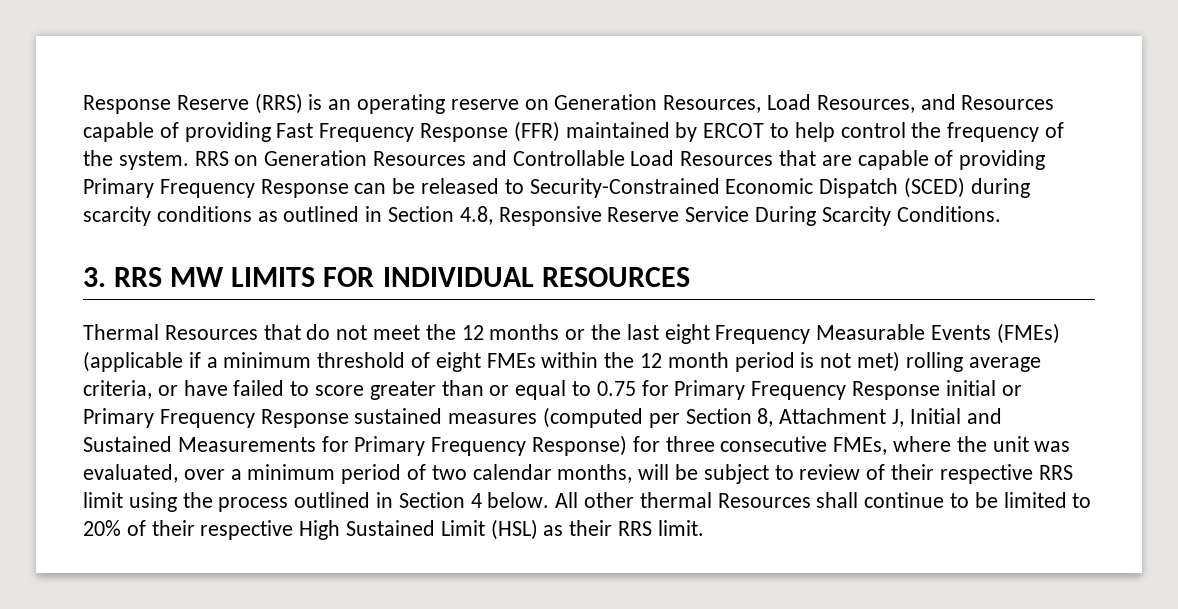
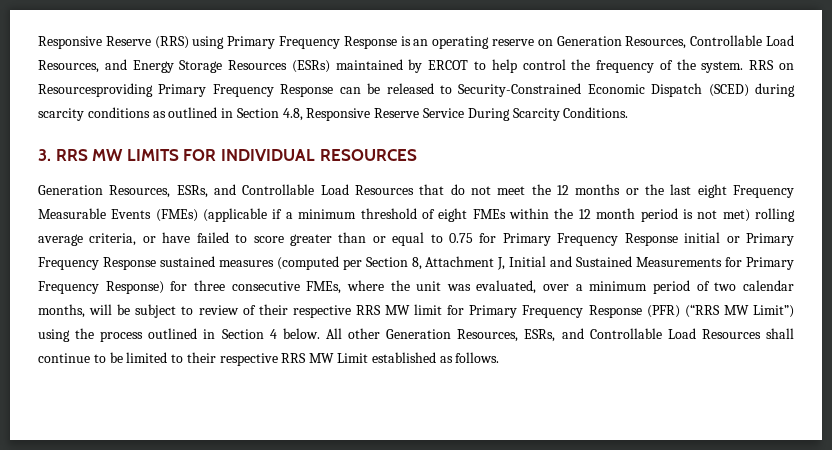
[83,95,171,114] Response -> [38,36,102,49] Responsive
(303, 103) none -> [192,36,397,49] using Primary Frequency Response
(762, 104) none -> [690,35,763,46] Controllable
[961,95,1055,110] [83,121,560,142] Resources capable of providing Fast Frequency Response (FFR) -> [132,60,330,73] Energy Storage Resources (ESRs)
[264,150,1046,170] Generation Resources and Controllable Load Resources that are capable of providing -> [38,83,153,97] Resourcesproviding
[83,324,159,340] Thermal -> [38,184,349,198] Generation Resources, ESRs, and Controllable Load
[83,492,123,508] limit -> [385,304,794,318] MW limit for Primary Frequency Response (PFR) (“RRS MW Limit”)
[639,492,712,508] thermal -> [386,328,696,342] Generation Resources, ESRs, and Controllable Load
[83,519,704,540] 20% of their respective High Sustained Limit (HSL) as their RRS limit. -> [186,352,500,366] their respective RRS MW Limit established as follows.

